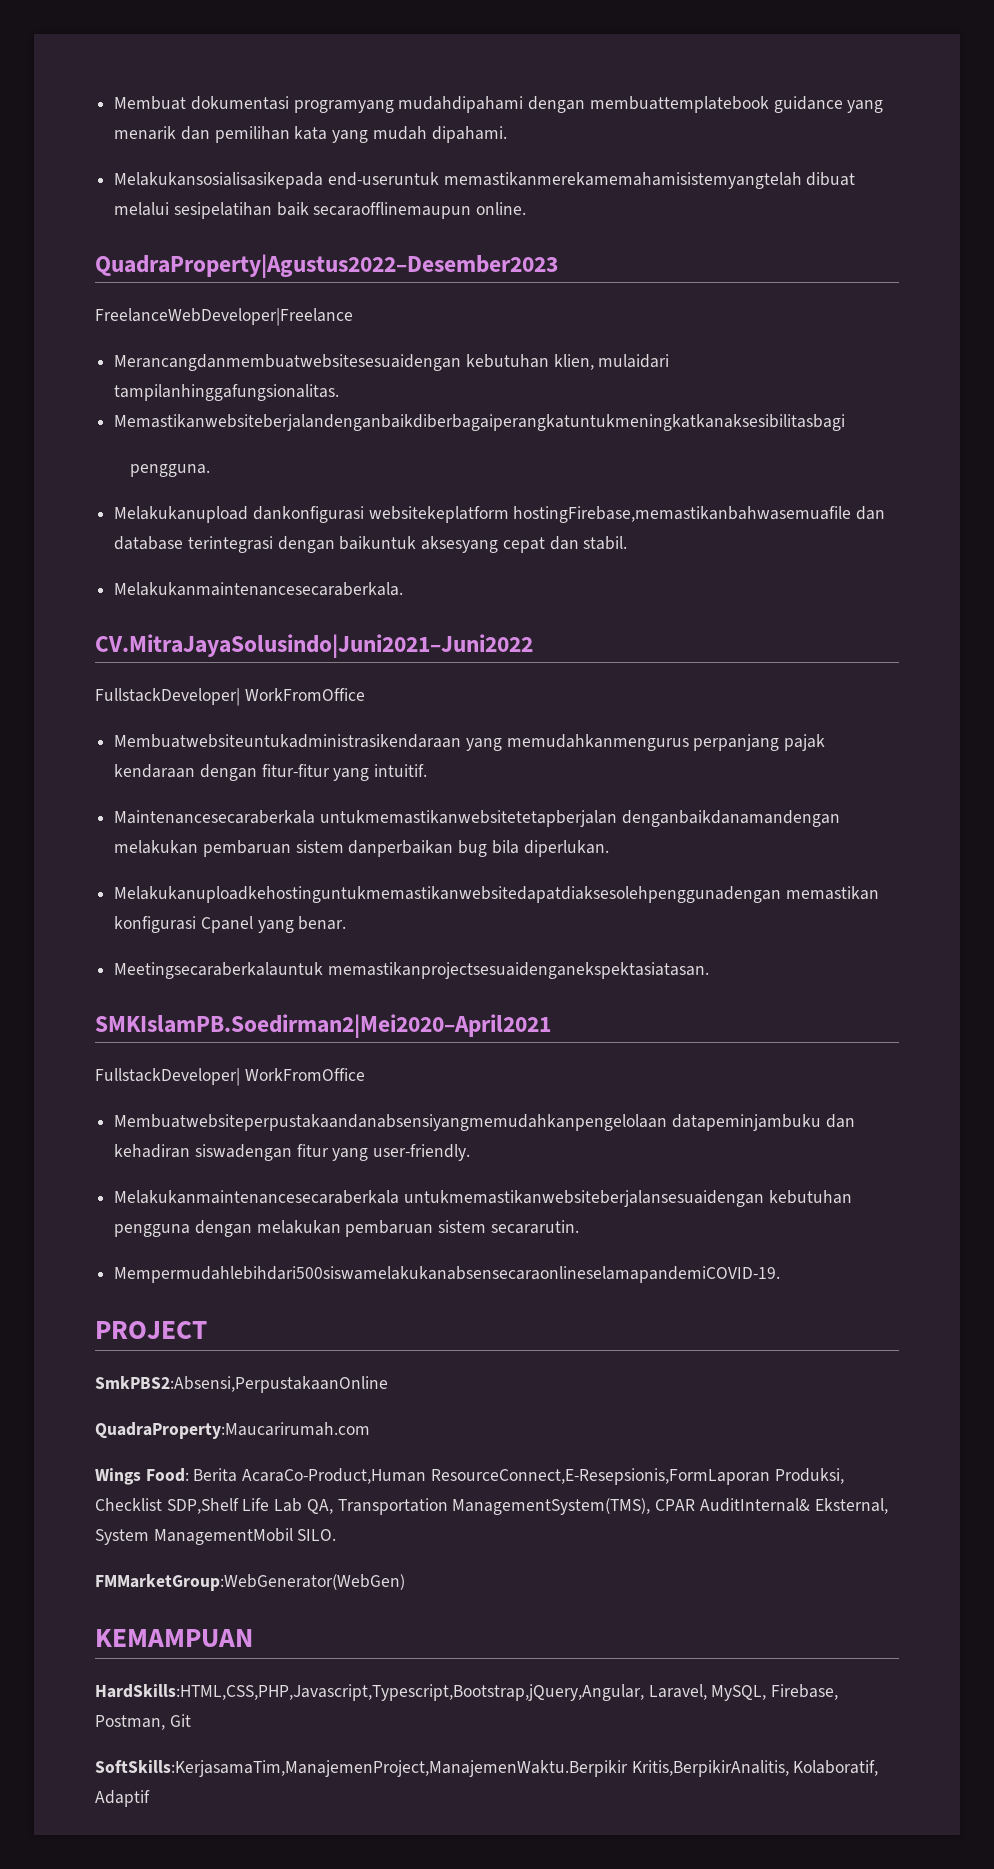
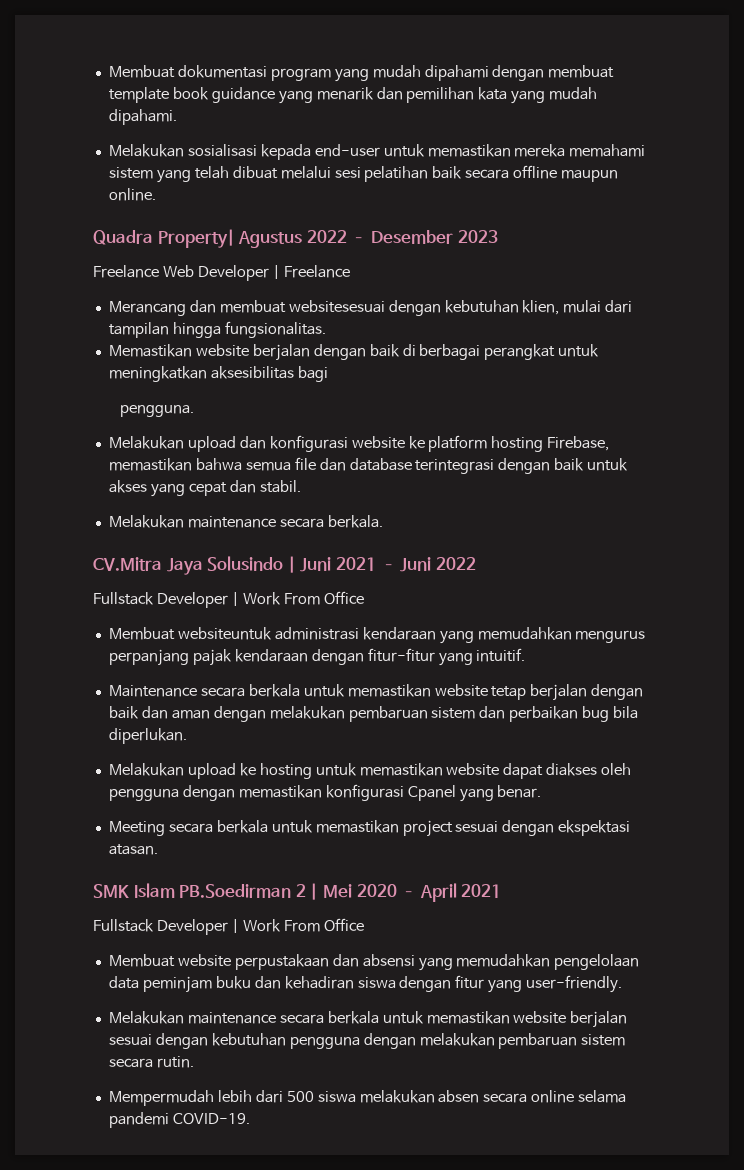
[293,96,769,113] programyang mudahdipahami dengan membuattemplatebook -> [270,65,615,82] [108,87,209,103] program yang mudah dipahami dengan membuat template book
[114,172,856,189] [114,202,527,219] [95,254,558,278] [95,308,353,326] [114,354,670,371] [114,384,340,401] [114,414,846,431] [129,464,210,477] [114,506,886,523] [114,536,628,553] [114,582,404,596] [95,634,533,658] [95,688,365,706] [114,734,689,751] Melakukansosialisasikepada end-useruntuk memastikanmerekamemahamisistemyangtelah dibuat melalui sesipelatihan baik secaraofflinemaupun online. // QuadraProperty|Agustus2022–Desember2023 // FreelanceWebDeveloper|Freelance // Merancangdanmembuatwebsitesesuaidengan kebutuhan klien, mulaidari tampilanhinggafungsionalitas. // Memastikanwebsiteberjalandenganbaikdiberbagaiperangkatuntukmeningkatkanaksesibilitasbagi // pengguna. // Melakukanupload dankonfigurasi websitekeplatform hostingFirebase,memastikanbahwasemuafile dan database terintegrasi dengan baikuntuk aksesyang cepat dan stabil. // Melakukanmaintenancesecaraberkala. // CV.MitraJayaSolusindo|Juni2021–Juni2022 // FullstackDeveloper| WorkFromOffice // Membuatwebsiteuntukadministrasikendaraan yang memudahkanmengurus -> [108,144,646,160] [108,165,619,183] [108,188,156,201] [93,229,498,248] [93,265,350,281] [108,300,633,316] [108,321,326,338] [108,344,600,361] [108,366,328,382] [120,405,195,417] [108,435,610,452] [108,457,629,474] [108,480,301,497] [108,515,383,528] [93,556,476,575] [93,591,364,608] [108,627,646,644] Melakukan sosialisasi kepada end-user untuk memastikan mereka memahami sistem yang telah dibuat melalui sesi pelatihan baik secara offline maupun online. // Quadra Property| Agustus 2022 – Desember 2023 // Freelance Web Developer | Freelance // Merancang dan membuat websitesesuai dengan kebutuhan klien, mulai dari tampilan hingga fungsionalitas. // Memastikan website berjalan dengan baik di berbagai perangkat untuk meningkatkan aksesibilitas bagi // pengguna. // Melakukan upload dan konfigurasi website ke platform hosting Firebase, memastikan bahwa semua file dan database terintegrasi dengan baik untuk akses yang cepat dan stabil. // Melakukan maintenance secara berkala. // CV.Mitra Jaya Solusindo | Juni 2021 – Juni 2022 // Fullstack Developer | Work From Office // Membuat websiteuntuk administrasi kendaraan yang memudahkan mengurus
[114,810,840,827] [114,840,454,857] Maintenancesecaraberkala untukmemastikanwebsitetetapberjalan denganbaikdanamandengan melakukan pembaruan sistem danperbaikan -> [108,684,644,701] [108,706,579,722] Maintenance secara berkala untuk memastikan website tetap berjalan dengan baik dan aman dengan melakukan pembaruan sistem dan perbaikan
[114,886,782,903] Melakukanuploadkehostinguntukmemastikanwebsitedapatdiaksesolehpenggunadengan -> [108,763,632,779] [108,785,235,801] Melakukan upload ke hosting untuk memastikan website dapat diakses oleh pengguna dengan
[114,962,709,979] [95,1014,551,1038] [95,1068,365,1086] [114,1114,855,1131] [114,1144,471,1161] [114,1190,764,1207] Meetingsecaraberkalauntuk memastikanprojectsesuaidenganekspektasiatasan. // SMKIslamPB.Soedirman2|Mei2020–April2021 // FullstackDeveloper| WorkFromOffice // Membuatwebsiteperpustakaandanabsensiyangmemudahkanpengelolaan datapeminjambuku dan kehadiran siswadengan fitur yang user-friendly. // Melakukanmaintenancesecaraberkala untukmemastikanwebsiteberjalansesuaidengan -> [108,820,631,837] [108,844,158,855] [93,883,502,902] [93,918,364,935] [108,954,640,971] [108,975,623,993] [108,1011,628,1028] [108,1033,208,1049] Meeting secara berkala untuk memastikan project sesuai dengan ekspektasi atasan. // SMK Islam PB.Soedirman 2 | Mei 2020 – April 2021 // Fullstack Developer | Work From Office // Membuat website perpustakaan dan absensi yang memudahkan pengelolaan data peminjam buku dan kehadiran siswa dengan fitur yang user-friendly. // Melakukan maintenance secara berkala untuk memastikan website berjalan sesuai dengan
[490,1220,579,1234] [114,1266,781,1283] [95,1321,207,1339] [95,1376,388,1393] [95,1422,370,1439] [95,1468,844,1485] [95,1498,888,1515] [95,1528,337,1545] [95,1574,405,1591] [95,1629,253,1647] [95,1684,839,1701] [95,1714,191,1730] [95,1760,879,1777] [95,1790,150,1807] secararutin. // Mempermudahlebihdari500siswamelakukanabsensecaraonlineselamapandemiCOVID-19. // PROJECT // SmkPBS2:Absensi,PerpustakaanOnline // QuadraProperty:Maucarirumah.com // Wings Food: Berita AcaraCo-Product,Human ResourceConnect,E-Resepsionis,FormLaporan Produksi, Checklist SDP,Shelf Life Lab QA, Transportation ManagementSystem(TMS), CPAR AuditInternal& Eksternal, System ManagementMobil SILO. // FMMarketGroup:WebGenerator(WebGen) // KEMAMPUAN // HardSkills:HTML,CSS,PHP,Javascript,Typescript,Bootstrap,jQuery,Angular, Laravel, MySQL, Firebase, Postman, Git // SoftSkills:KerjasamaTim,ManajemenProject,ManajemenWaktu.Berpikir Kritis,BerpikirAnalitis, Kolaboratif, Adaptif -> [108,1056,194,1068] [108,1090,627,1106] [108,1112,250,1128] secara rutin. // Mempermudah lebih dari 500 siswa melakukan absen secara online selama pandemi COVID-19.

